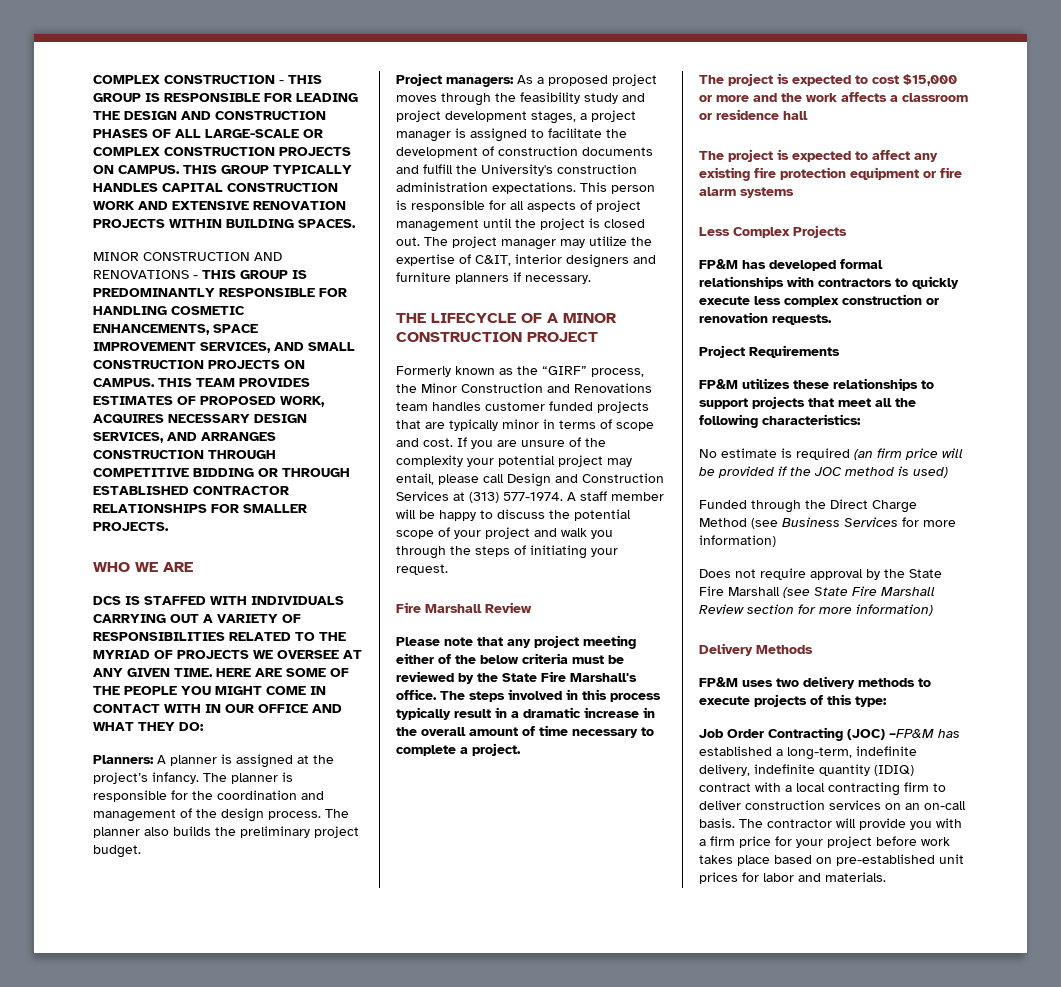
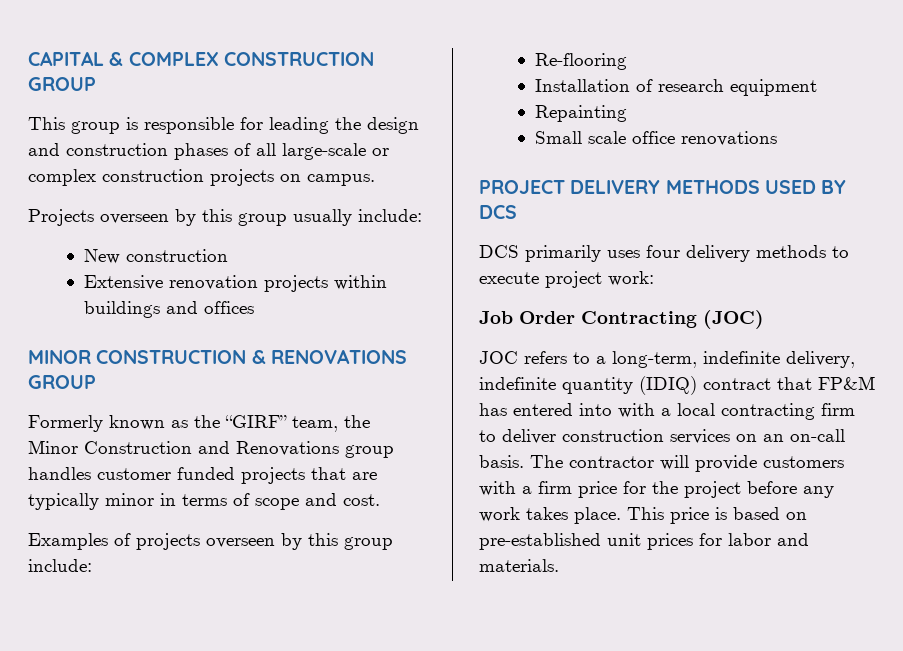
[93,75,322,84] [93,93,358,102] [93,111,326,120] [93,129,323,138] [93,147,351,156] [93,165,352,174] [93,183,338,192] [93,201,346,210] [93,219,356,228] [93,252,282,261] [93,270,307,279] [93,288,347,297] [93,306,245,315] [93,324,258,335] [93,342,355,353] [93,360,305,369] [93,378,310,387] [93,396,325,407] [93,414,307,424] [93,432,276,443] [93,450,276,459] [93,468,350,477] [93,486,289,495] [93,504,307,513] [93,522,169,531] [93,562,193,572] [93,596,344,605] [93,614,301,623] [93,632,346,641] [93,650,362,659] [93,668,349,677] [93,686,326,695] [93,704,342,713] [93,722,204,731] [93,754,334,768] [93,772,293,784] [93,790,324,802] [93,808,349,822] [93,826,359,838] [93,845,141,858] [396,73,657,87] [396,92,645,106] [396,110,636,124] [396,128,627,142] [396,146,653,158] [396,164,637,176] [396,182,655,194] [396,200,641,212] [396,218,645,232] [396,236,652,250] [396,254,656,268] [396,272,591,284] [396,313,617,323] [396,332,598,342] COMPLEX CONSTRUCTION - THIS GROUP IS RESPONSIBLE FOR LEADING THE DESIGN AND CONSTRUCTION PHASES OF ALL LARGE-SCALE OR COMPLEX CONSTRUCTION PROJECTS ON CAMPUS. THIS GROUP TYPICALLY HANDLES CAPITAL CONSTRUCTION WORK AND EXTENSIVE RENOVATION PROJECTS WITHIN BUILDING SPACES. // MINOR CONSTRUCTION AND RENOVATIONS - THIS GROUP IS PREDOMINANTLY RESPONSIBLE FOR HANDLING COSMETIC ENHANCEMENTS, SPACE IMPROVEMENT SERVICES, AND SMALL CONSTRUCTION PROJECTS ON CAMPUS. THIS TEAM PROVIDES ESTIMATES OF PROPOSED WORK, ACQUIRES NECESSARY DESIGN SERVICES, AND ARRANGES CONSTRUCTION THROUGH COMPETITIVE BIDDING OR THROUGH ESTABLISHED CONTRACTOR RELATIONSHIPS FOR SMALLER PROJECTS. // WHO WE ARE // DCS IS STAFFED WITH INDIVIDUALS CARRYING OUT A VARIETY OF RESPONSIBILITIES RELATED TO THE MYRIAD OF PROJECTS WE OVERSEE AT ANY GIVEN TIME. HERE ARE SOME OF THE PEOPLE YOU MIGHT COME IN CONTACT WITH IN OUR OFFICE AND WHAT THEY DO: // Planners: A planner is assigned at the project’s infancy. The planner is responsible for the coordination and management of the design process. The planner also builds the preliminary project budget. // Project managers: As a proposed project moves through the feasibility study and project development stages, a project manager is assigned to facilitate the development of construction documents and fulfill the University's construction administration expectations. This person is responsible for all aspects of project management until the project is closed out. The project manager may utilize the expertise of C&IT, interior designers and furniture planners if necessary. // THE LIFECYCLE OF A MINOR CONSTRUCTION PROJECT -> [28,51,374,66] [28,77,96,91] [28,117,419,134] [28,143,389,160] [28,169,375,186] [28,209,422,226] [83,249,228,264] [83,275,387,292] [83,301,254,318] [28,349,407,364] [28,375,96,389] CAPITAL & COMPLEX CONSTRUCTION GROUP // This group is responsible for leading the design and construction phases of all large-scale or complex construction projects on campus. // Projects overseen by this group usually include: // New construction // Extensive renovation projects within buildings and offices // MINOR CONSTRUCTION & RENOVATIONS GROUP
[591,368,644,377] process, -> [292,416,338,432] team,
[396,402,428,411] team -> [345,445,394,458] group
[457,437,606,449] [396,455,632,467] [396,473,664,487] [396,491,664,503] [396,509,631,521] [396,527,613,539] [396,545,618,559] [396,564,448,575] [396,602,532,613] [396,635,636,649] [396,653,624,664] [396,671,637,684] [396,689,661,702] [396,707,655,720] [396,725,654,738] [396,743,521,756] [699,73,957,86] [699,92,968,102] [699,109,808,120] [699,149,938,162] [699,167,962,181] [699,187,794,198] [699,225,847,238] [699,259,883,271] [699,276,959,289] [699,294,939,307] [699,312,832,325] [699,345,840,358] [699,378,934,391] [699,396,916,409] [699,414,861,428] [699,448,963,460] [699,466,948,478] [699,499,917,513] [699,517,956,529] [699,535,776,547] [699,568,942,580] [699,586,935,598] [699,604,933,616] [699,643,813,656] [699,676,931,689] [699,694,887,707] If you are unsure of the complexity your potential project may entail, please call Design and Construction Services at (313) 577-1974. A staff member will be happy to discuss the potential scope of your project and walk you through the steps of initiating your request. // Fire Marshall Review // Please note that any project meeting either of the below criteria must be reviewed by the State Fire Marshall's office. The steps involved in this process typically result in a dramatic increase in the overall amount of time necessary to complete a project. // The project is expected to cost $15,000 or more and the work affects a classroom or residence hall // The project is expected to affect any existing fire protection equipment or fire alarm systems // Less Complex Projects // FP&M has developed formal relationships with contractors to quickly execute less complex construction or renovation requests. // Project Requirements // FP&M utilizes these relationships to support projects that meet all the following characteristics: // No estimate is required (an firm price will be provided if the JOC method is used) // Funded through the Direct Charge Method (see Business Services for more information) // Does not require approval by the State Fire Marshall (see State Fire Marshall Review section for more information) // Delivery Methods // FP&M uses two delivery methods to execute projects of this type: -> [28,533,393,550] [28,559,92,572] [534,53,627,70] [534,79,817,96] [534,105,627,122] [534,131,777,146] [479,180,847,194] [479,205,517,219] [479,245,849,262] [479,271,654,288] // Examples of projects overseen by this group include: // Re-flooring // Installation of research equipment // Repainting // Small scale office renovations // PROJECT DELIVERY METHODS USED BY DCS // DCS primarily uses four delivery methods to execute project work:
[889,729,960,738] [699,746,772,756] –FP&M has established -> [479,351,590,364] // JOC refers to
(751, 787) none -> [777,376,875,390] [479,403,612,416] that FP&M has entered into
[910,821,932,830] you -> [763,456,844,468] customers
[796,839,823,848] your -> [652,481,678,494] the
(917, 841) none -> [803,486,834,498] any
[737,855,770,866] place -> [574,507,727,524] place. This price is

